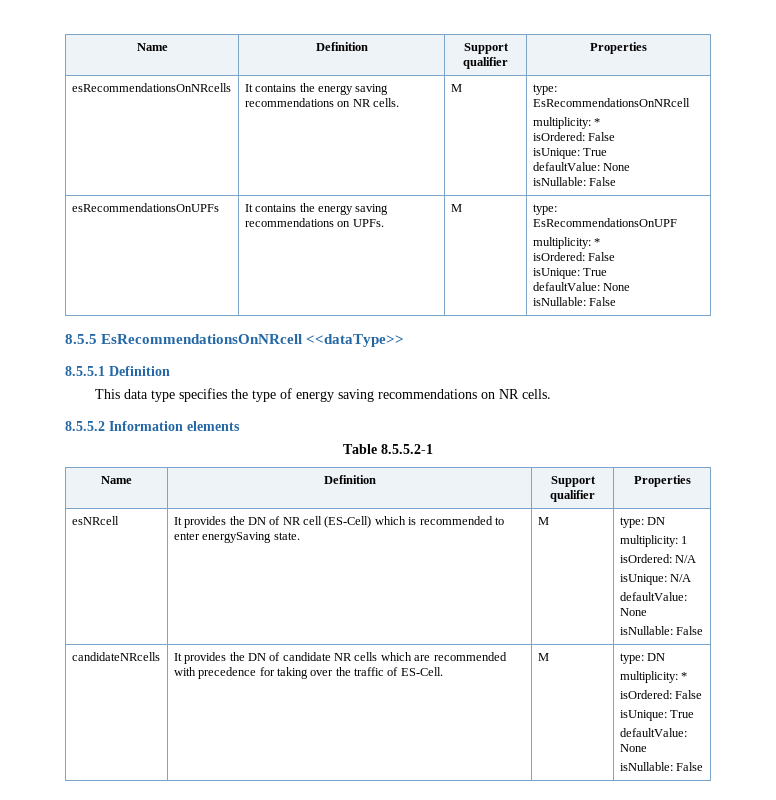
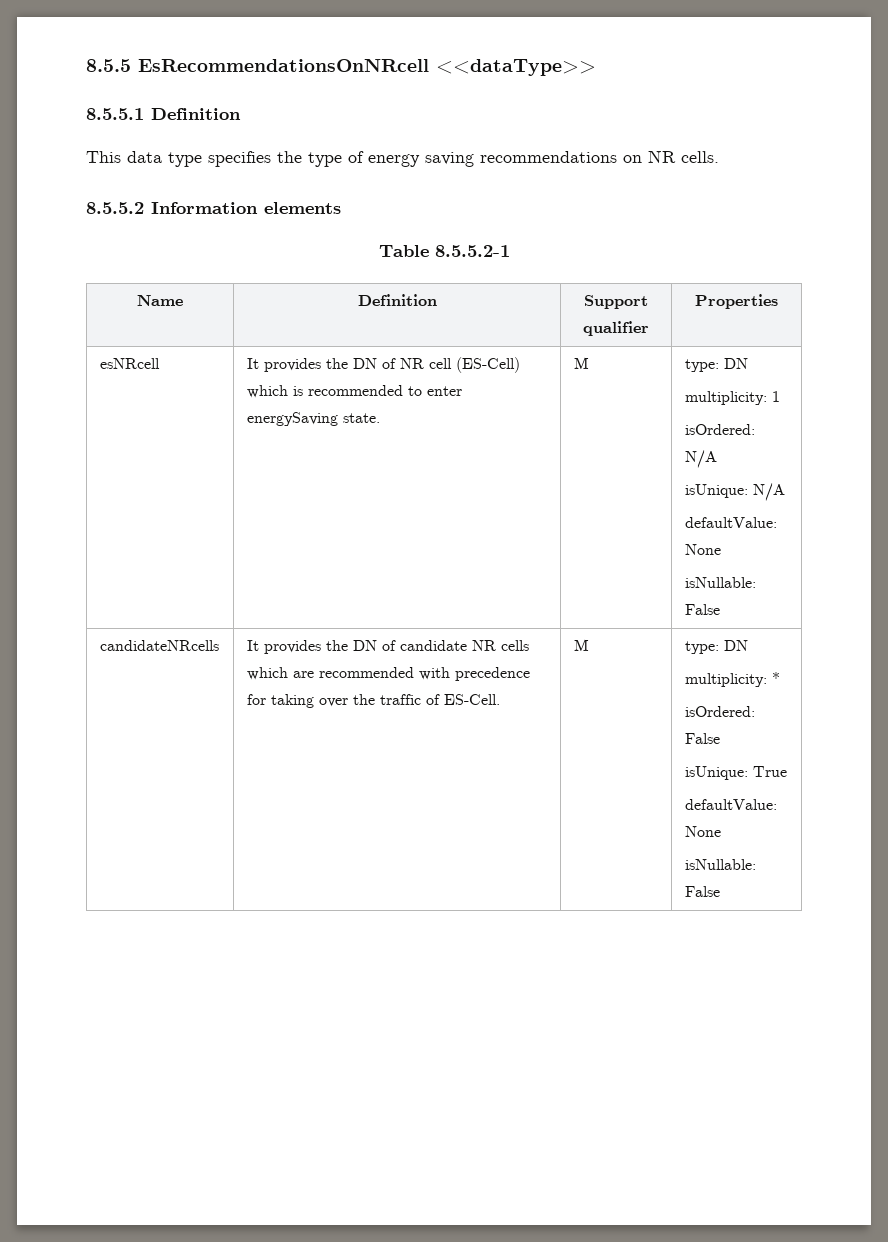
[136,43,168,51] [315,42,368,51] [463,43,509,54] [463,57,508,69] [590,42,647,54] [71,83,231,92] [244,83,389,95] [244,98,399,107] [450,84,462,92] [532,84,557,95] [532,98,690,107] [532,117,601,129] [532,132,616,141] [532,148,608,159] [532,162,631,171] [532,177,617,186] [71,203,219,212] [244,203,389,215] [244,218,384,227] [450,204,462,212] [532,204,557,215] [532,218,677,227] [532,237,601,249] [532,252,616,261] [532,268,608,279] [532,282,631,291] [532,297,617,306] Name | Definition | Support qualifier | Properties // esRecommendationsOnNRcells | It contains the energy saving recommendations on NR cells. | M | type: EsRecommendationsOnNRcell // multiplicity: * // isOrdered: False // isUnique: True // defaultValue: None // isNullable: False // esRecommendationsOnUPFs | It contains the energy saving recommendations on UPFs. | M | type: EsRecommendationsOnUPF // multiplicity: * // isOrdered: False // isUnique: True // defaultValue: None // isNullable: False // -> (86, 65) none

